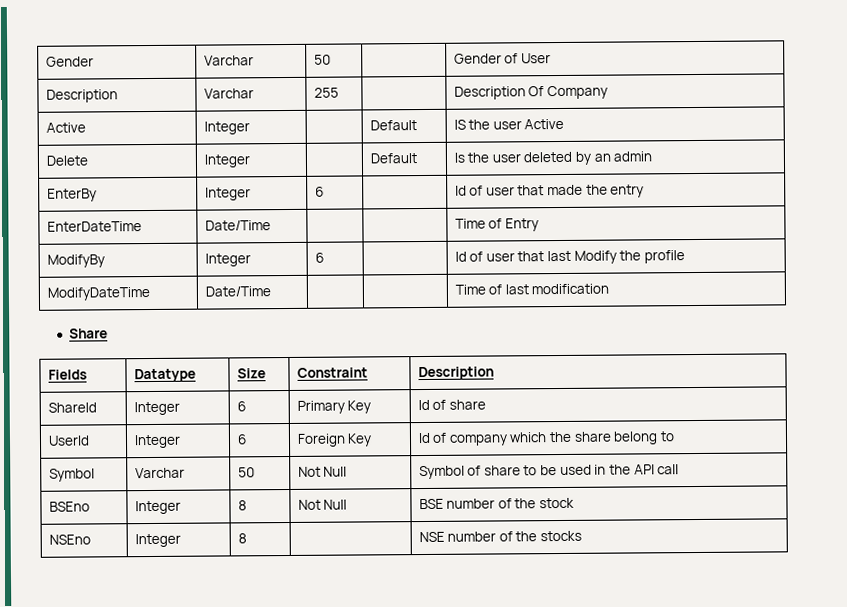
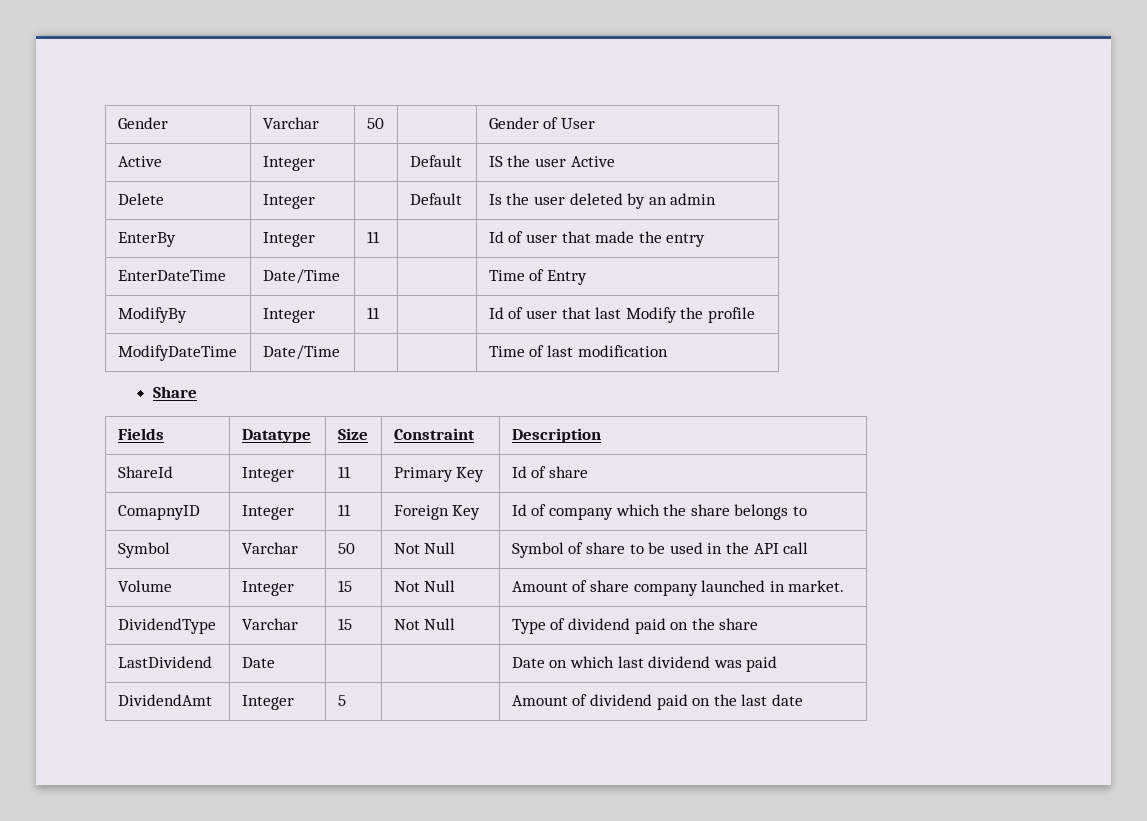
[45,89,118,103] [203,88,254,99] [313,87,339,98] [453,85,608,100] // Description | Varchar | 255 | | Description Of Company -> (595, 123) none
[314,186,324,197] 6 -> [366,231,380,243] 11
[314,252,324,263] 6 -> [366,307,380,319] 11
[236,401,246,412] 6 -> [337,466,351,478] 11
[47,435,90,446] [133,434,181,449] [236,434,247,445] UserId | Integer | 6 -> [117,505,200,520] [241,505,294,520] [337,504,351,516] ComapnyID | Integer | 11
[613,431,659,445] belong -> [734,504,789,520] belongs
[48,501,90,512] [134,500,181,515] [237,500,247,511] [297,499,348,510] [418,497,575,510] [48,534,91,545] [134,533,181,548] [237,533,247,544] [418,530,583,543] BSEno | Integer | 8 | Not Null | BSE number of the stock // NSEno | Integer | 8 | | NSE number of the stocks -> [117,580,172,592] [241,581,294,596] [337,580,352,592] [393,580,456,592] [511,580,845,596] [117,618,216,634] [241,618,298,630] [337,618,352,630] [393,618,456,630] [511,618,759,634] [117,656,212,668] [241,657,275,668] [511,656,778,672] [117,694,212,706] [241,695,294,710] [337,695,346,706] [511,694,803,710] Volume | Integer | 15 | Not Null | Amount of share company launched in market. // DividendType | Varchar | 15 | Not Null | Type of dividend paid on the share // LastDividend | Date | | | Date on which last dividend was paid // DividendAmt | Integer | 5 | | Amount of dividend paid on the last date

